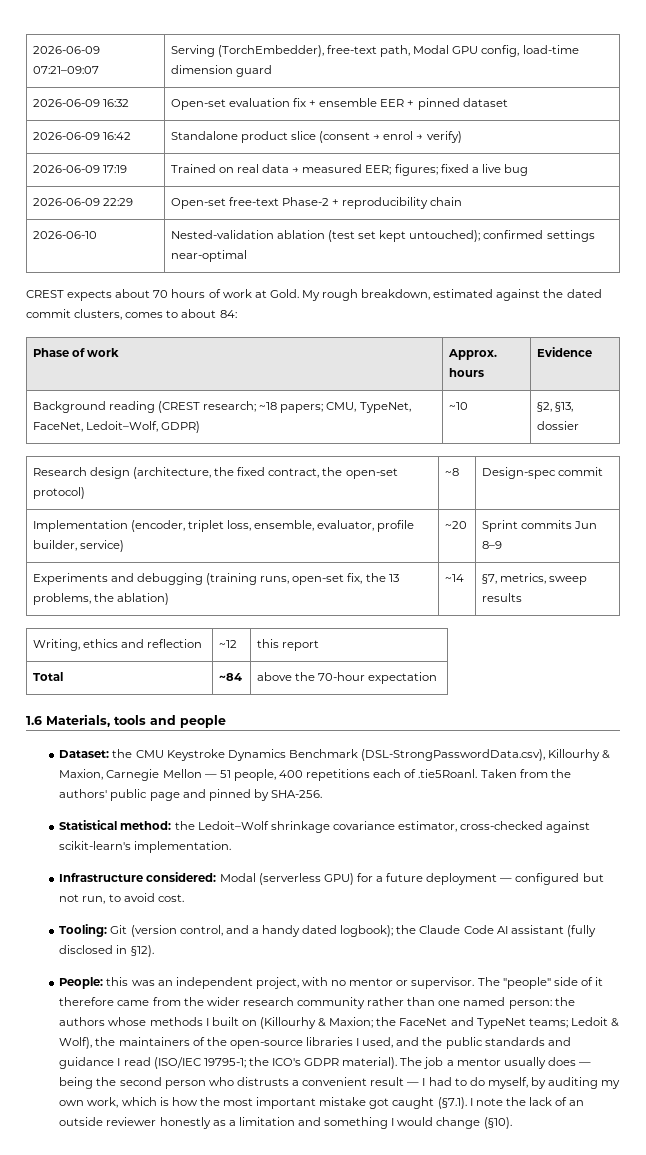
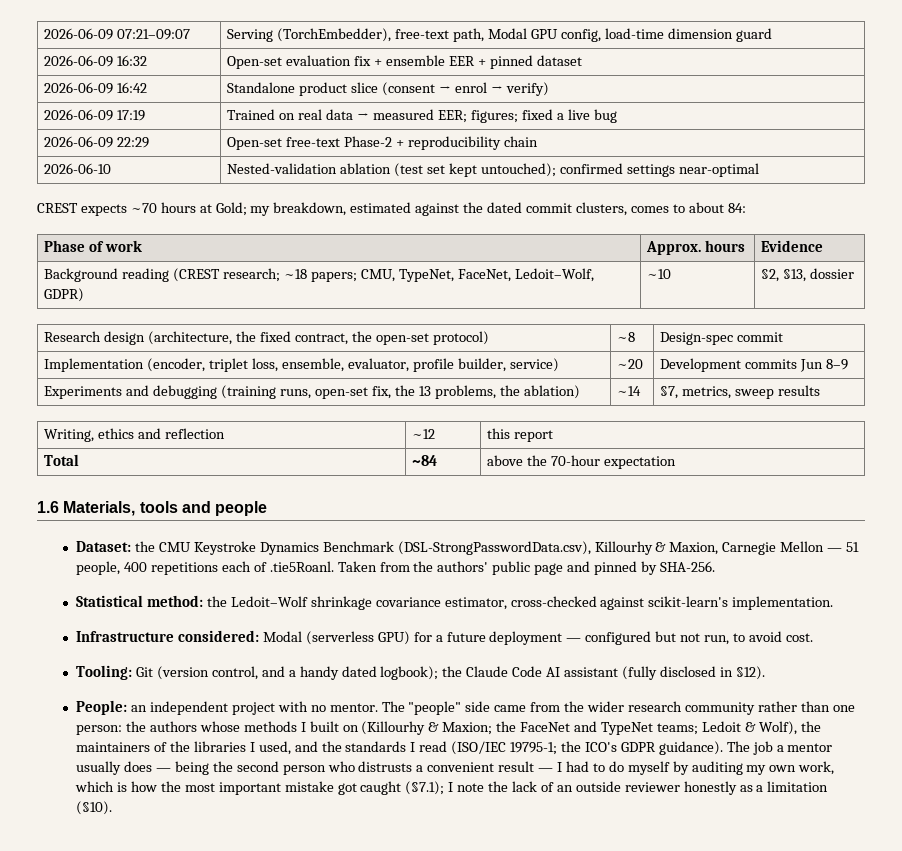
[115,289,359,301] about 70 hours of work at Gold. My rough -> [130,202,271,216] ~70 hours at Gold; my
[481,520,518,532] Sprint -> [660,358,742,372] Development
[106,977,155,986] this was -> (128, 707) none
[255,977,299,989] project, -> [231,702,275,715] project
[349,977,603,989] [59,997,115,1006] mentor or supervisor. The "people" side of it therefore -> [329,701,491,715] mentor. The "people" side
[463,997,506,1006] named -> (855, 708) none
[229,1040,303,1049] open-source -> (190, 746) none
[445,1037,571,1049] [59,1057,115,1069] public standards and guidance -> [345,741,407,752] standards
[342,1057,398,1069] material). -> [658,741,723,755] guidance).
[487,1077,528,1089] myself, -> [627,761,670,775] myself
[437,1097,467,1109] (§7.1). -> [405,781,445,795] (§7.1);
[298,1117,481,1129] and something I would change -> (829, 786) none

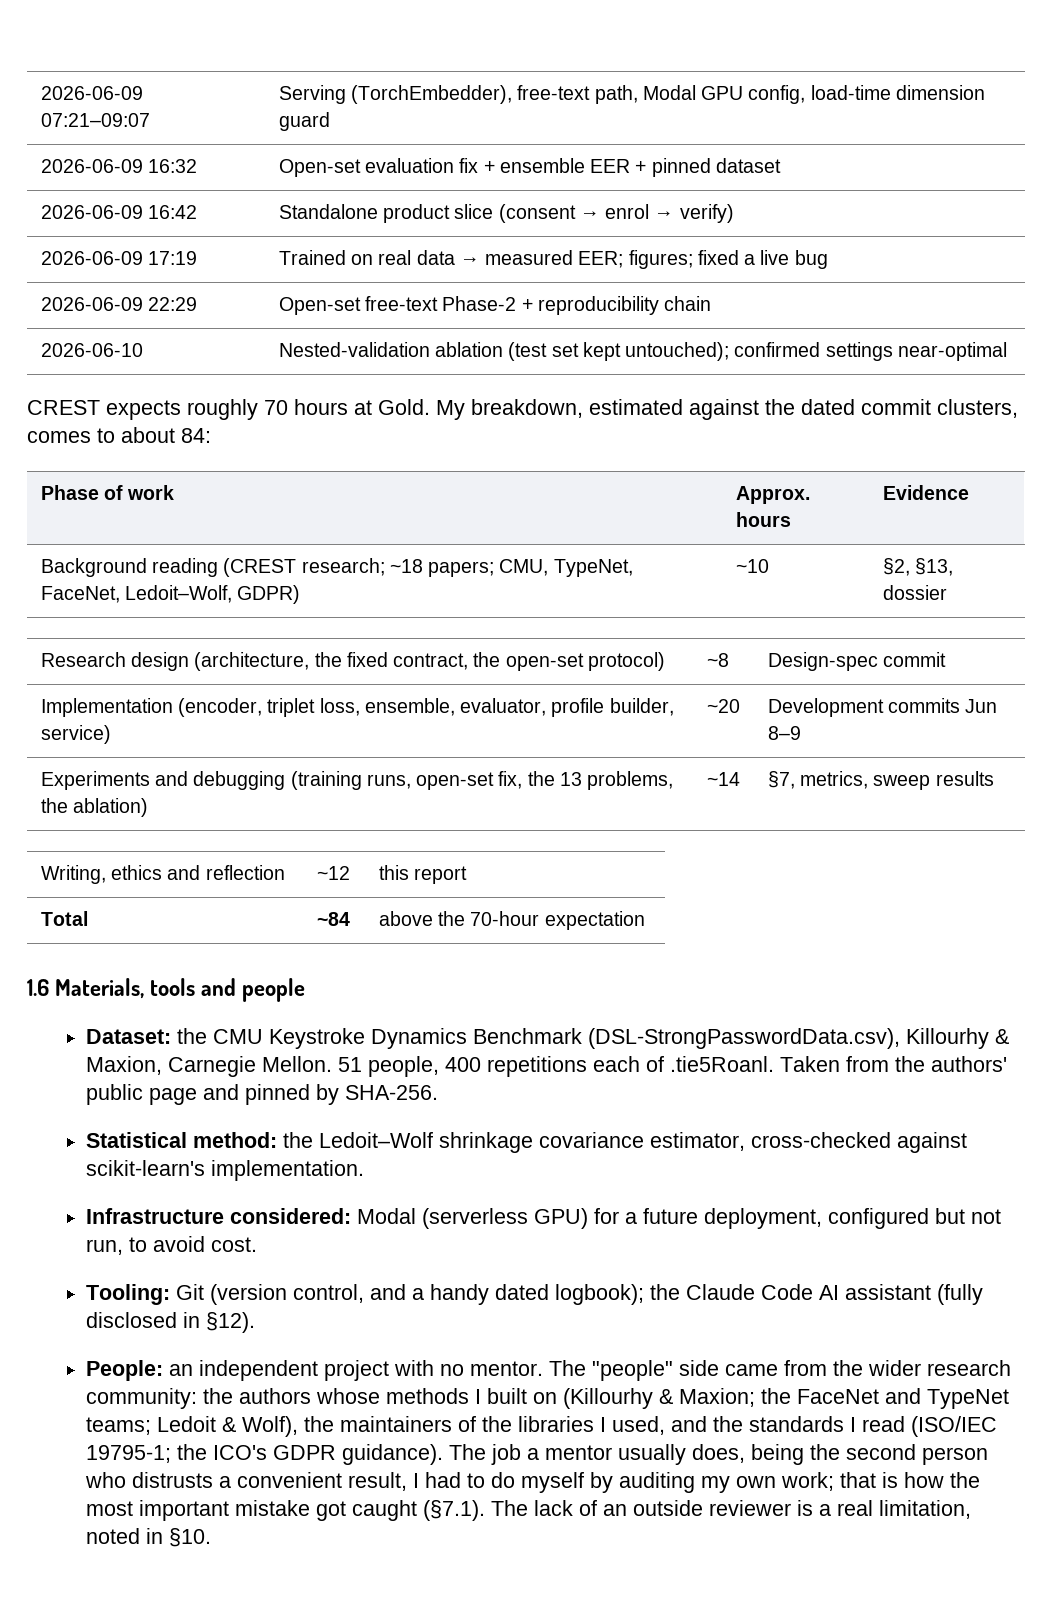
[130,202,271,216] ~70 hours at Gold; my -> [187,399,465,420] roughly 70 hours at Gold. My
[780,541,843,552] Mellon — -> [262,1056,333,1072] Mellon.
[489,631,582,645] deployment — -> [704,1208,823,1229] deployment,
[684,701,855,715] [76,725,123,735] community rather than one person: -> [86,1388,198,1409] community:
[124,761,171,772] does — -> [692,1444,746,1463] does,
[498,761,554,772] result — -> [348,1472,408,1491] result,
[798,761,835,775] [75,781,115,792] work, which -> [781,1472,877,1491] work; that
[405,781,509,795] (§7.1); I note the -> [423,1500,529,1521] (§7.1). The
[683,781,829,795] [76,801,113,815] honestly as a limitation (§10). -> [797,1500,972,1519] [86,1528,212,1547] is a real limitation, noted in §10.

